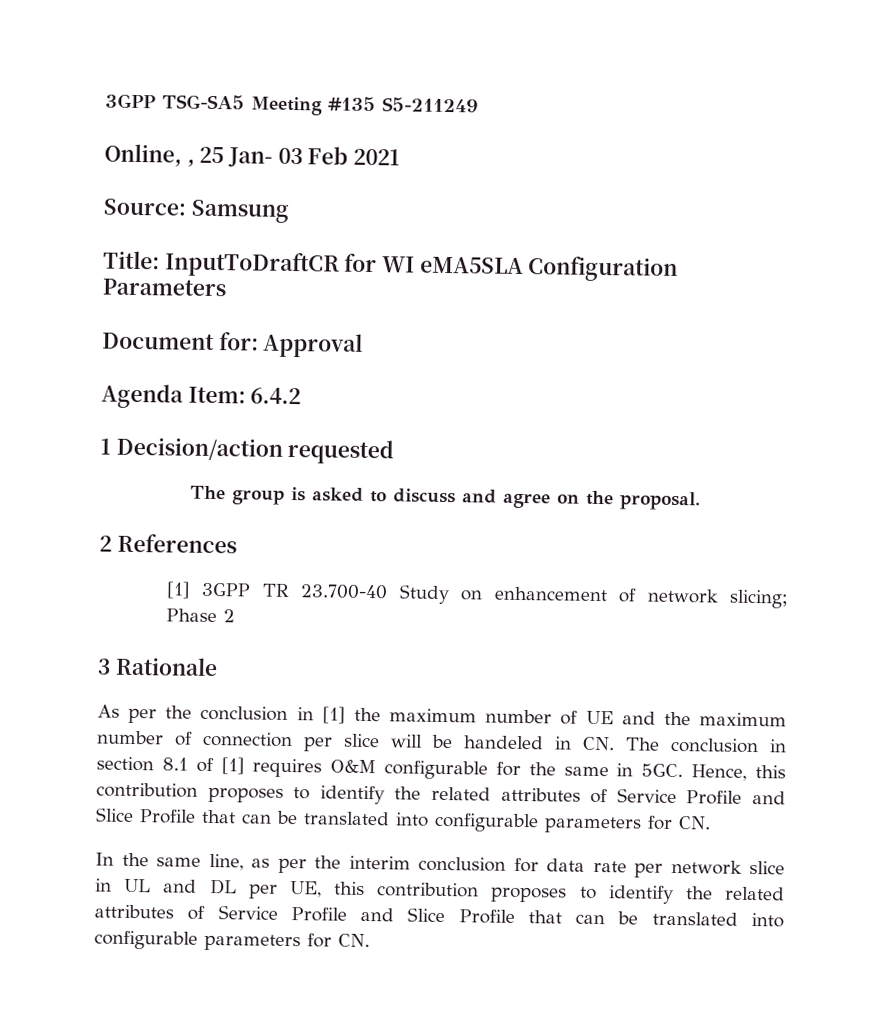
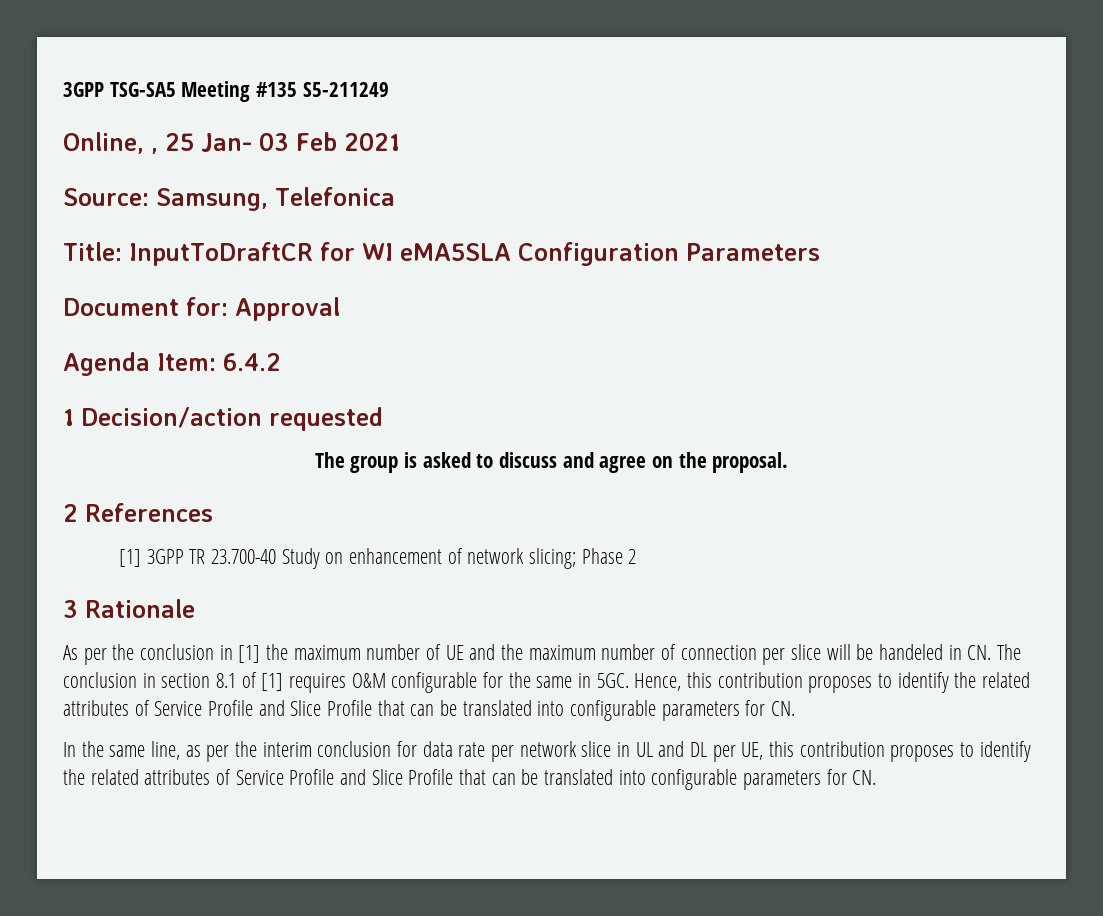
[190,199,290,223] Samsung -> [156,187,395,211] Samsung, Telefonica

